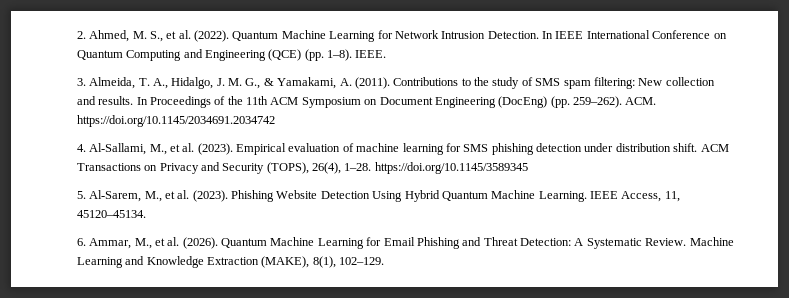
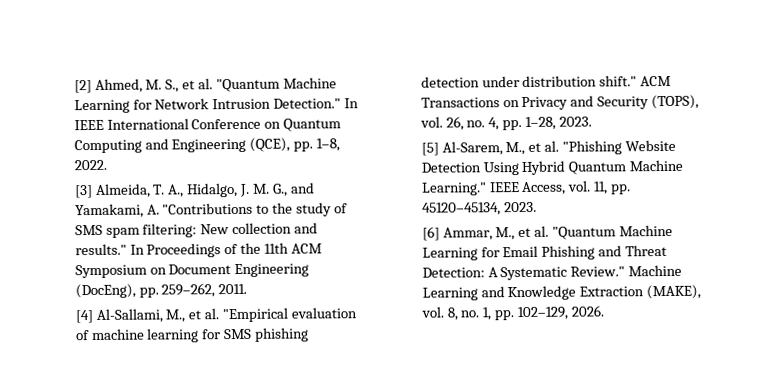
[76,31,86,39] 2. -> [73,80,92,94] [2]
[194,30,279,42] (2022). Quantum -> [216,78,281,93] "Quantum
[487,31,539,39] Detection. -> [273,98,342,109] Detection."
[268,49,387,61] [76,78,86,86] (QCE) (pp. 1–8). IEEE. // 3. -> [249,137,341,152] [73,159,107,171] [74,185,93,199] (QCE), pp. 1–8, 2022. // [3]
[263,78,274,86] & -> [289,182,315,194] and
[354,77,459,89] (2011). Contributions -> [162,202,254,215] "Contributions
[98,96,134,105] results. -> [74,243,127,256] results."
[498,96,657,108] [76,115,275,127] [76,144,86,152] (DocEng) (pp. 259–262). ACM. https://doi.org/10.1145/2034691.2034742 // 4. -> [74,283,248,299] [74,310,93,324] (DocEng), pp. 259–262, 2011. // [4]
[197,143,287,155] (2023). Empirical -> [222,307,289,323] "Empirical
[673,143,698,152] shift. -> [599,75,638,87] shift."
[312,162,528,174] [76,191,86,199] 26(4), 1–28. https://doi.org/10.1145/3589345 // 5. -> [419,116,593,131] [420,142,439,156] vol. 26, no. 4, pp. 1–28, 2023. // [5]
[192,190,275,202] (2023). Phishing -> [562,140,623,155] "Phishing
[538,191,587,202] Learning. -> [421,182,487,196] Learning."
[664,191,680,202] [76,210,146,218] [76,238,86,246] 11, 45120–45134. // 6. -> [567,180,632,195] [421,201,537,216] [421,226,440,241] vol. 11, pp. 45120–45134, 2023. // [6]
[182,237,268,249] (2026). Quantum -> [552,226,617,240] "Quantum
[645,238,687,246] Review. -> [570,266,626,277] Review."
[312,256,385,268] 8(1), 102–129. -> [420,305,605,321] vol. 8, no. 1, pp. 102–129, 2026.

